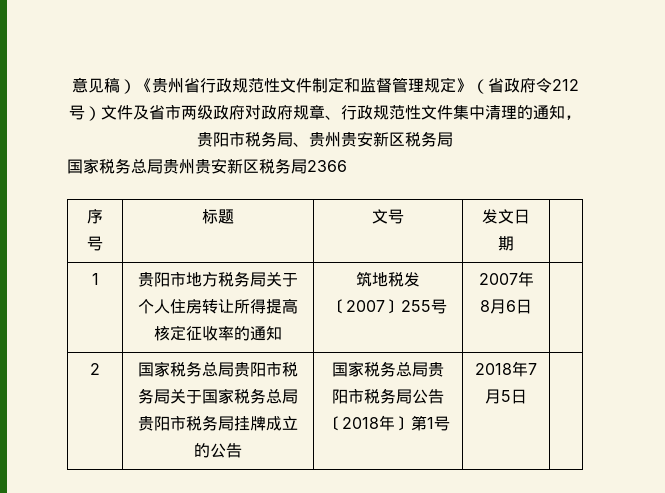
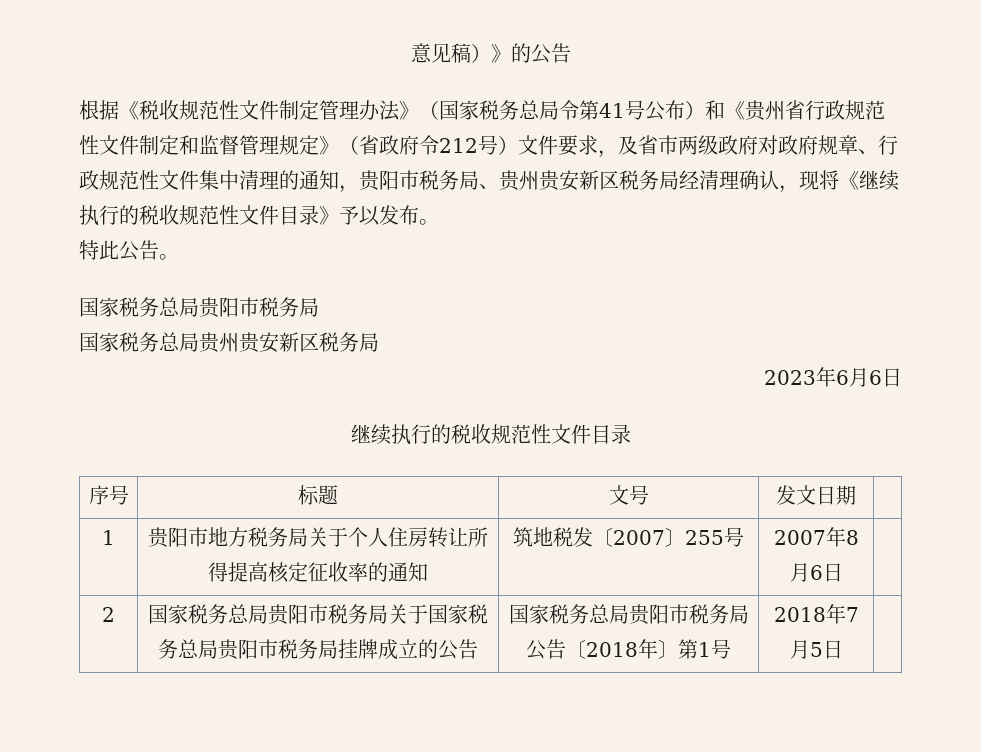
(136, 86) none -> [490,43,571,64] [79,100,725,121] 》的公告 // 根据《税收规范性文件制定管理办法》（国家税务总局令第41号公布）和
(133, 112) none -> [558,135,618,158] 要求，
(453, 139) none -> [679,170,899,193] [79,205,439,226] [79,240,179,261] [79,297,319,318] 经清理确认，现将《继续执行的税收规范性文件目录》予以发布。 // 特此公告。 // 国家税务总局贵阳市税务局
[307,160,347,172] 2366 -> [764,367,902,387] [350,424,631,445] // 2023年6月6日 // 继续执行的税收规范性文件目录

